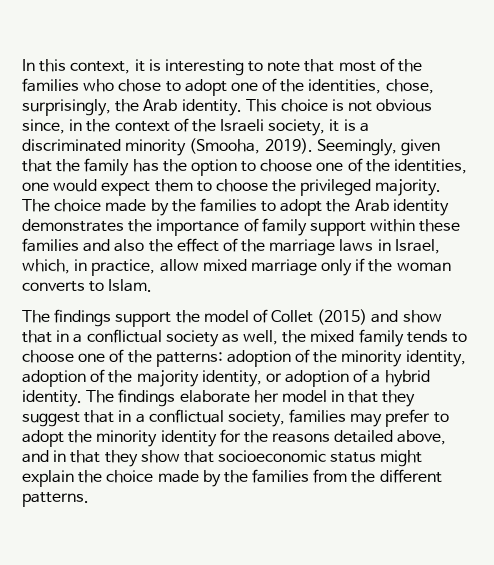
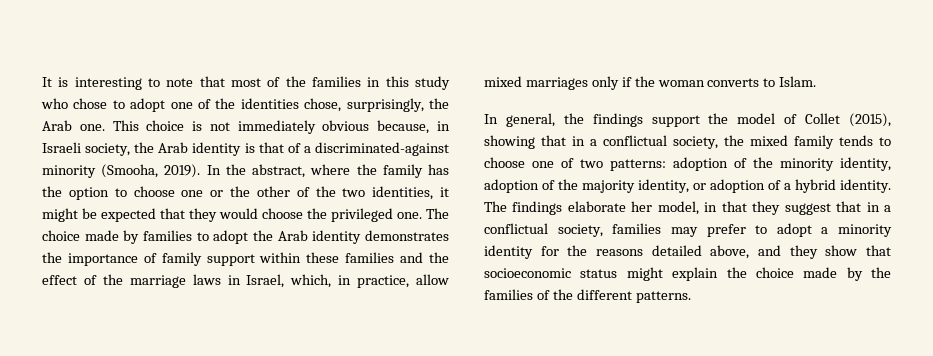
[22,59,145,74] In this context, it -> [42,77,52,87] It
(79, 85) none -> [367,76,450,90] in this study
[308,79,382,94] identities, -> [240,98,299,109] identities
[181,99,242,116] identity. -> [79,124,105,131] one.
[376,99,433,112] [22,118,369,136] [22,138,440,156] [22,159,52,172] obvious since, in the context of the Israeli society, it is a discriminated minority (Smooha, 2019). Seemingly, given that -> [237,120,450,134] [42,142,449,156] [42,164,351,178] immediately obvious because, in Israeli society, the Arab identity is that of a discriminated-against minority (Smooha, 2019). In the abstract, where
[347,158,468,174] [22,179,212,196] of the identities, one would expect them to -> [210,186,449,200] [42,208,258,222] or the other of the two identities, it might be expected that they would
[375,179,442,196] majority. -> [397,212,422,219] one.
[171,199,196,212] the -> (140, 237) none
[114,239,145,252] also -> (424, 257) none
[250,259,317,276] marriage -> [525,77,588,90] marriages
[22,310,50,323] The -> [484,113,584,127] In general, the
[317,309,442,325] [22,329,279,347] (2015) and show that in a conflictual society as well, -> [849,113,891,127] [484,135,718,149] (2015), showing that in a conflictual society,
[127,350,152,363] the -> [580,159,603,168] two
[281,390,327,402] model -> [657,201,699,215] model,
[68,430,93,443] the -> [821,227,829,234] a
[53,450,101,463] in that -> (781, 250) none
[313,469,348,483] from -> [536,290,550,300] of

